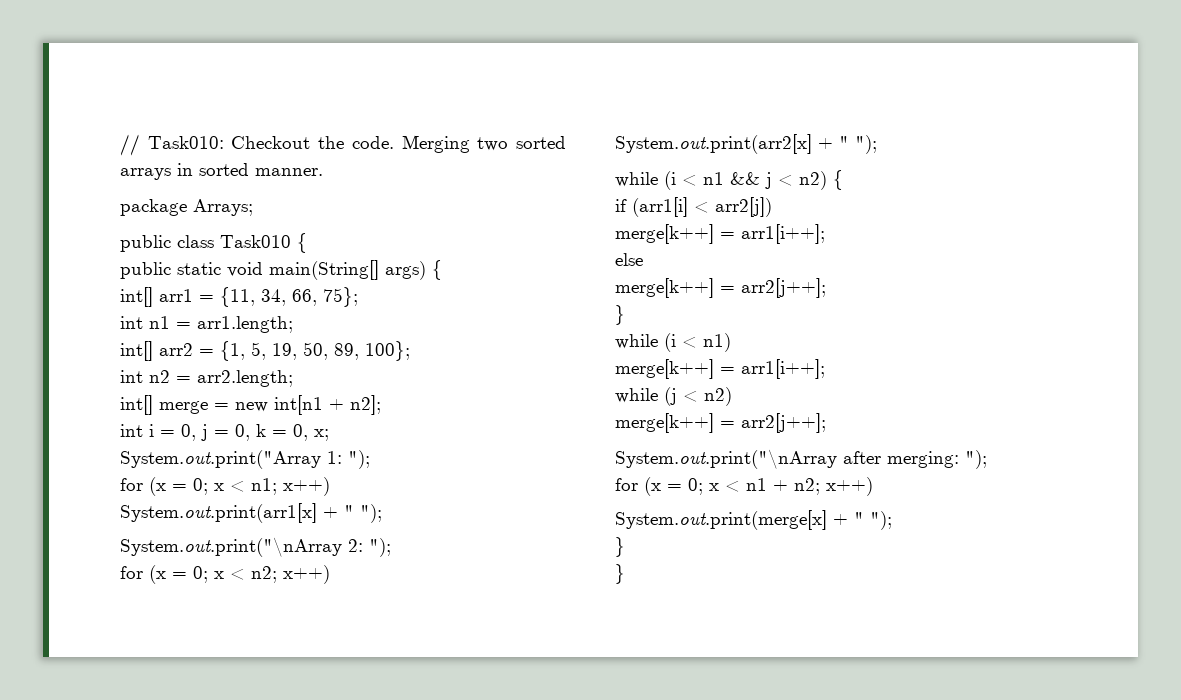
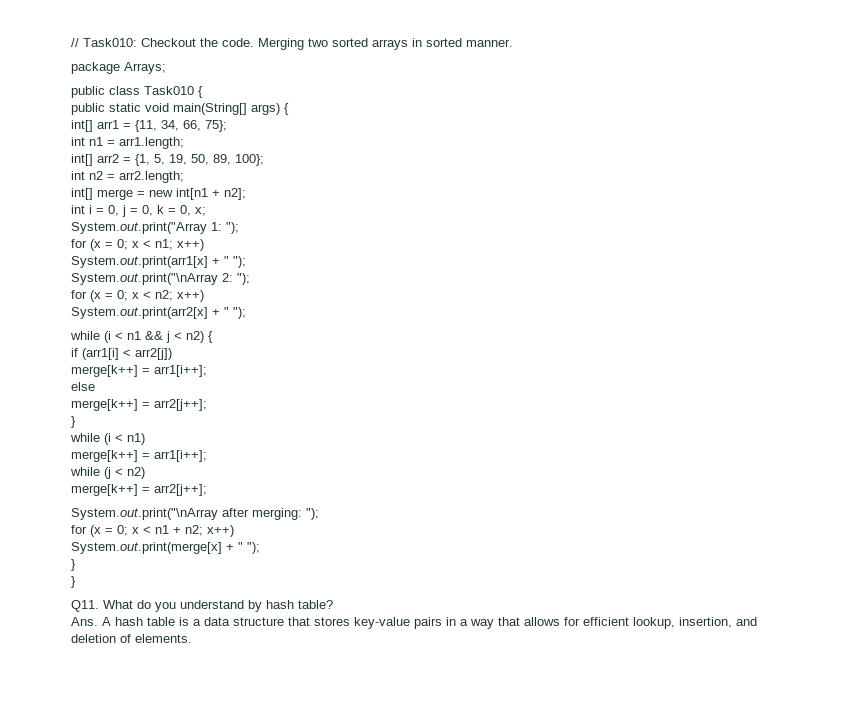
(625, 574) none -> [71,600,333,612] [71,617,757,629] [71,634,192,643] // Q11. What do you understand by hash table? // Ans. A hash table is a data structure that stores key-value pairs in a way that allows for efficient lookup, insertion, and deletion of elements.

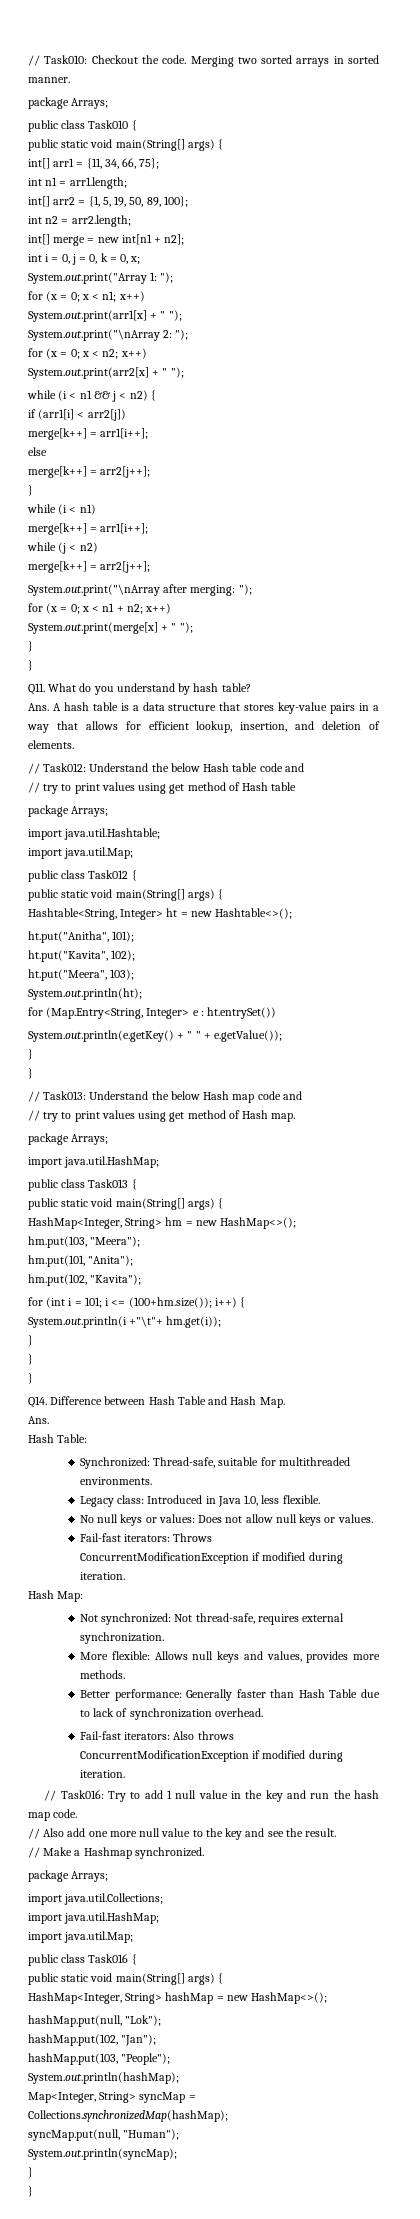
(192, 638) none -> [28,763,304,774] [28,782,297,794] [28,805,109,817] [28,828,161,840] [28,847,134,859] [28,870,137,882] [28,889,224,901] [28,908,293,920] [28,931,135,943] [28,950,136,962] [28,969,135,981] [28,988,142,1000] [28,1007,277,1019] [28,1030,283,1042] [28,1049,33,1060] [28,1068,33,1079] [28,1091,302,1103] [28,1110,296,1122] [28,1133,109,1145] [28,1156,160,1168] [28,1179,137,1191] [28,1198,224,1210] [28,1217,297,1229] [28,1236,141,1248] [28,1255,134,1267] [28,1274,142,1286] [28,1297,246,1308] [28,1316,222,1328] [28,1335,33,1346] [28,1354,33,1365] [28,1373,33,1384] [28,1396,285,1408] [28,1416,49,1424] [28,1434,88,1443] [80,1457,350,1469] [80,1477,153,1485] [80,1495,320,1507] [80,1514,373,1526] [80,1533,213,1542] [80,1552,343,1564] [80,1572,126,1580] [28,1590,84,1602] [80,1613,345,1625] [80,1632,165,1644] [80,1651,380,1663] [80,1670,126,1679] [80,1689,380,1701] [80,1708,263,1720] [80,1731,234,1740] [80,1750,343,1762] [80,1770,126,1778] [44,1790,379,1802] [28,1809,78,1821] [28,1828,337,1840] [28,1847,204,1859] [28,1870,109,1882] [28,1893,164,1905] [28,1912,160,1924] [28,1931,134,1943] [28,1954,137,1966] [28,1973,224,1985] [28,1992,328,2004] [28,2015,162,2027] [28,2034,157,2046] [28,2053,171,2065] [28,2072,179,2084] [28,2092,196,2103] [28,2110,228,2122] [28,2129,180,2141] [28,2148,177,2160] [28,2167,33,2178] [28,2186,33,2197] // // Task012: Understand the below Hash table code and // // try to print values using get method of Hash table // package Arrays; // import java.util.Hashtable; // import java.util.Map; // public class Task012 { // public static void main(String[] args) { // Hashtable<String, Integer> ht = new Hashtable<>(); // ht.put("Anitha", 101); // ht.put("Kavita", 102); // ht.put("Meera", 103); // System.out.println(ht); // for (Map.Entry<String, Integer> e : ht.entrySet()) // System.out.println(e.getKey() + " " + e.getValue()); // } // } // // Task013: Understand the below Hash map code and // // try to print values using get method of Hash map. // package Arrays; // import java.util.HashMap; // public class Task013 { // public static void main(String[] args) { // HashMap<Integer, String> hm = new HashMap<>(); // hm.put(103, "Meera"); // hm.put(101, "Anita"); // hm.put(102, "Kavita"); // for (int i = 101; i <= (100+hm.size()); i++) { // System.out.println(i +"\t"+ hm.get(i)); // } // } // } // Q14. Difference between Hash Table and Hash Map. // Ans. // Hash Table: // Synchronized: Thread-safe, suitable for multithreaded environments. // Legacy class: Introduced in Java 1.0, less flexible. // No null keys or values: Does not allow null keys or values. // Fail-fast iterators: Throws ConcurrentModificationException if modified during iteration. // Hash Map: // Not synchronized: Not thread-safe, requires external synchronization. // More flexible: Allows null keys and values, provides more methods. // Better performance: Generally faster than Hash Table due to lack of synchronization overhead. // Fail-fast iterators: Also throws ConcurrentModificationException if modified during iteration. // // Task016: Try to add 1 null value in the key and run the hash map code. // // Also add one more null value to the key and see the result. // // Make a Hashmap synchronized. // package Arrays; // import java.util.Collections; // import java.util.HashMap; // import java.util.Map; // public class Task016 { // public static void main(String[] args) { // HashMap<Integer, String> hashMap = new HashMap<>(); // hashMap.put(null, "Lok"); // hashMap.put(102, "Jan"); // hashMap.put(103, "People"); // System.out.println(hashMap); // Map<Integer, String> syncMap = Collections.synchronizedMap(hashMap); // syncMap.put(null, "Human"); // System.out.println(syncMap); // } // }

